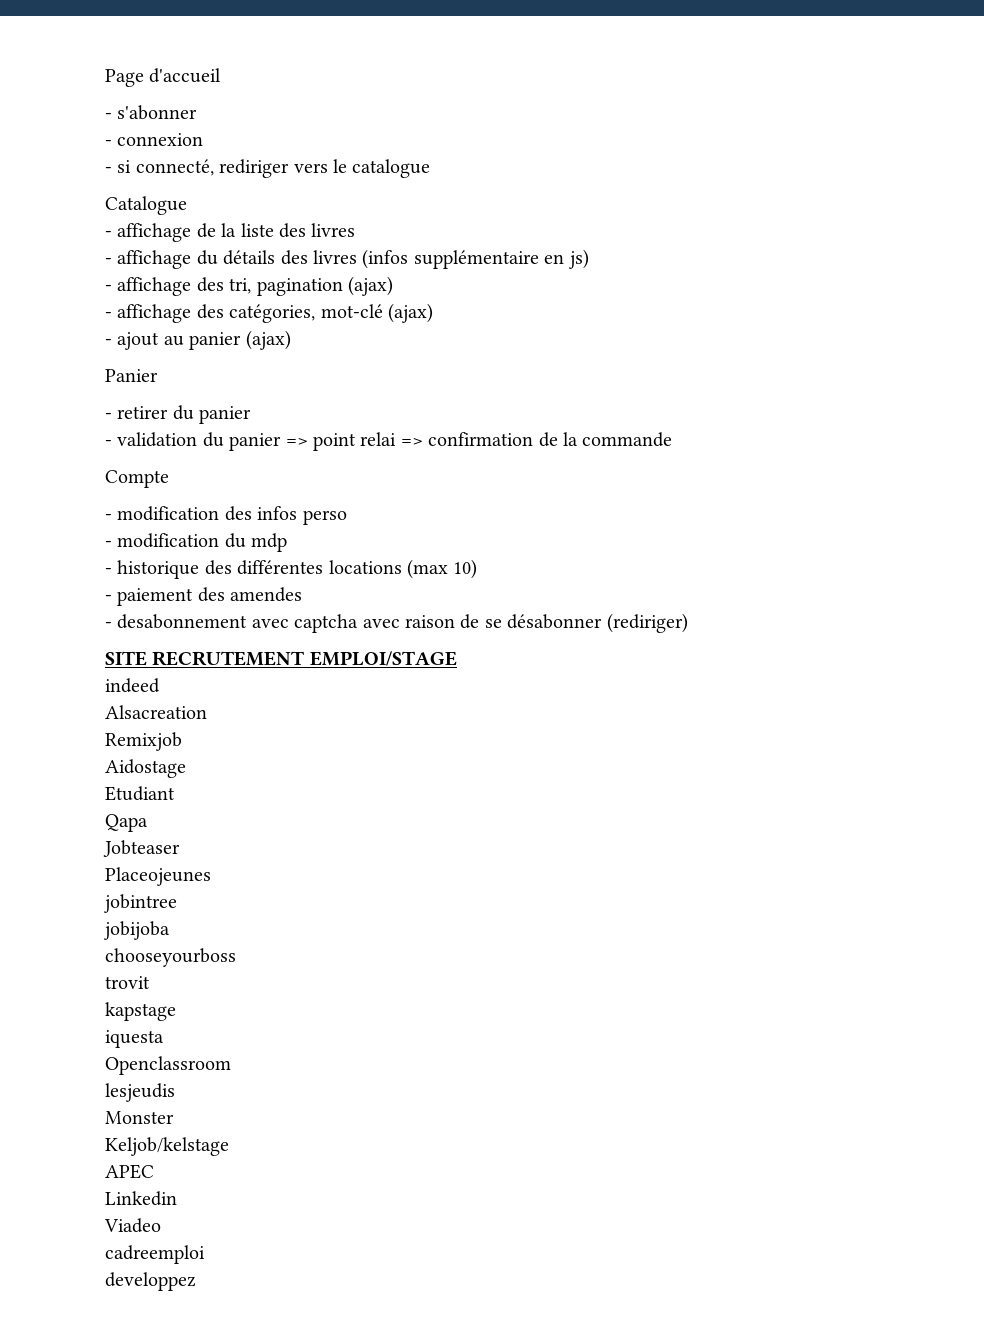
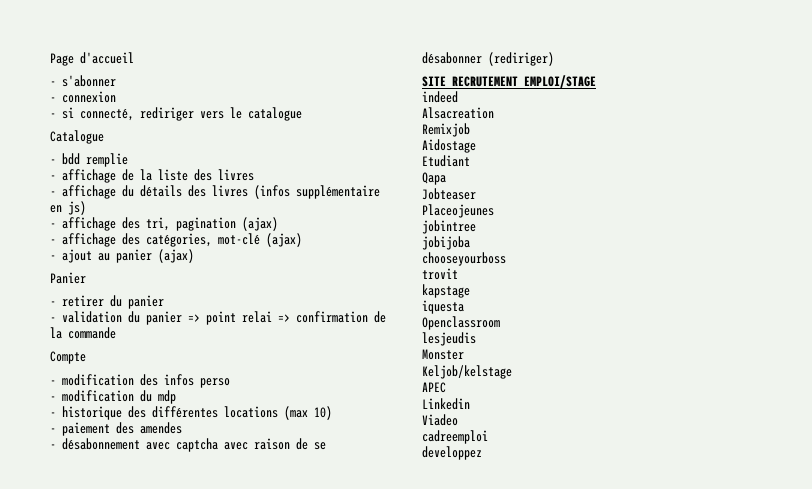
(187, 205) none -> [50,153,128,167] // - bdd remplie
[117,614,248,629] desabonnement -> [62,438,140,450] désabonnement

